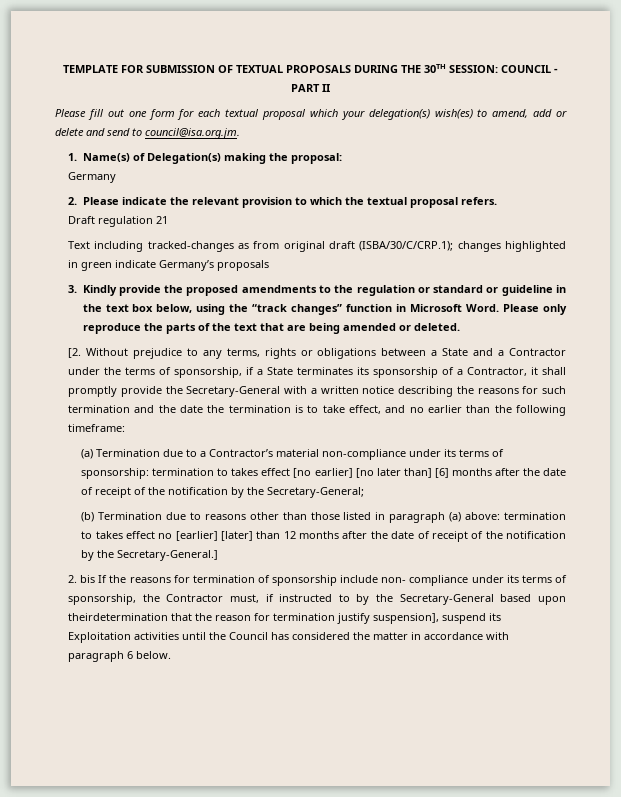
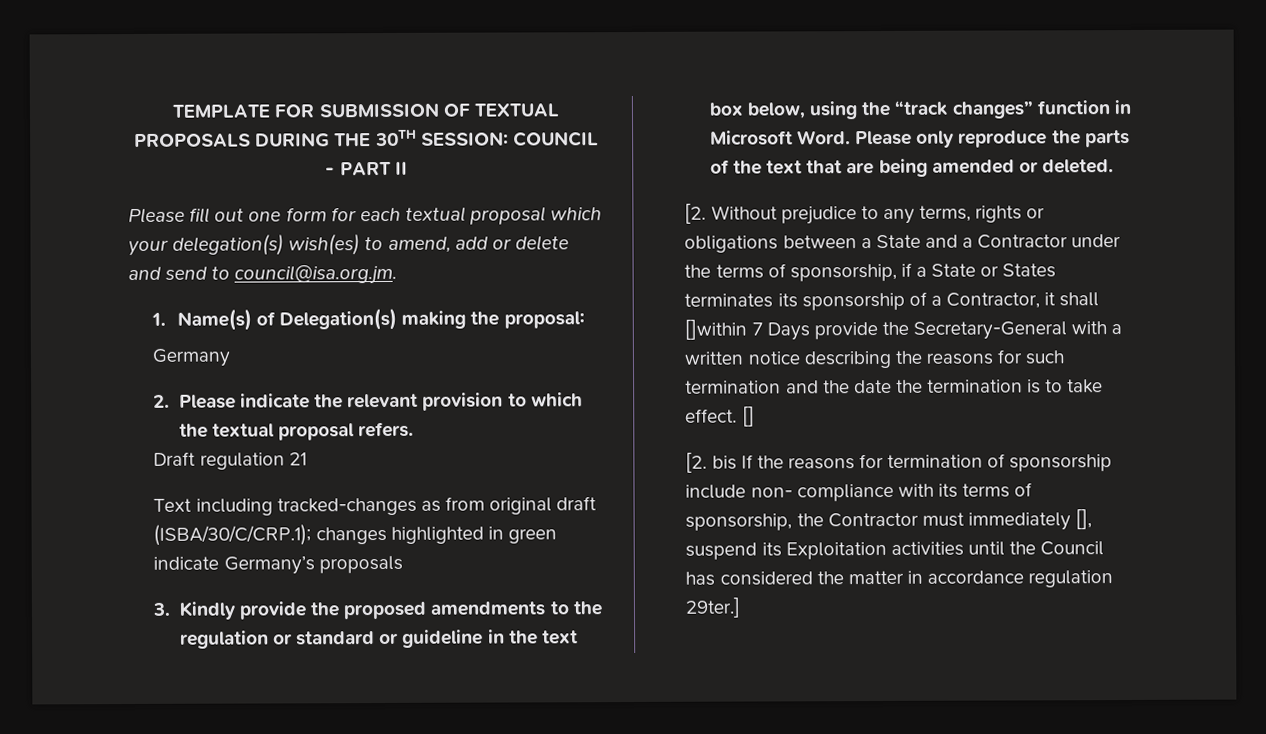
(294, 371) none -> [980,263,1057,278] or States
[68,386,118,397] promptly -> [684,319,810,341] []within 7 Days
[349,405,566,416] [68,424,126,432] [81,449,505,460] [81,468,567,479] [81,487,365,498] [81,512,567,523] [81,531,566,542] [81,550,219,561] [68,575,78,583] effect, and no earlier than the following timeframe: // (a) Termination due to a Contractor’s material non-compliance under its terms of sponsorship: termination to takes effect [no earlier] [no later than] [6] months after the date of receipt of the notification by the Secretary-General; // (b) Termination due to reasons other than those listed in paragraph (a) above: termination to takes effect no [earlier] [later] than 12 months after the date of receipt of the notification by the Secretary-General.] // 2. -> [685,406,755,427] [685,452,708,473] effect. [] // [2.
[471,575,504,583] under -> [897,483,934,497] with
[229,594,566,605] [68,613,440,624] must, if instructed to by the Secretary-General based upon theirdetermination that the reason for termination justify suspension], -> [921,509,1093,531] must immediately [],
[486,632,510,640] [68,651,172,662] with paragraph 6 below. -> [1028,570,1114,588] [685,597,742,618] regulation 29ter.]

